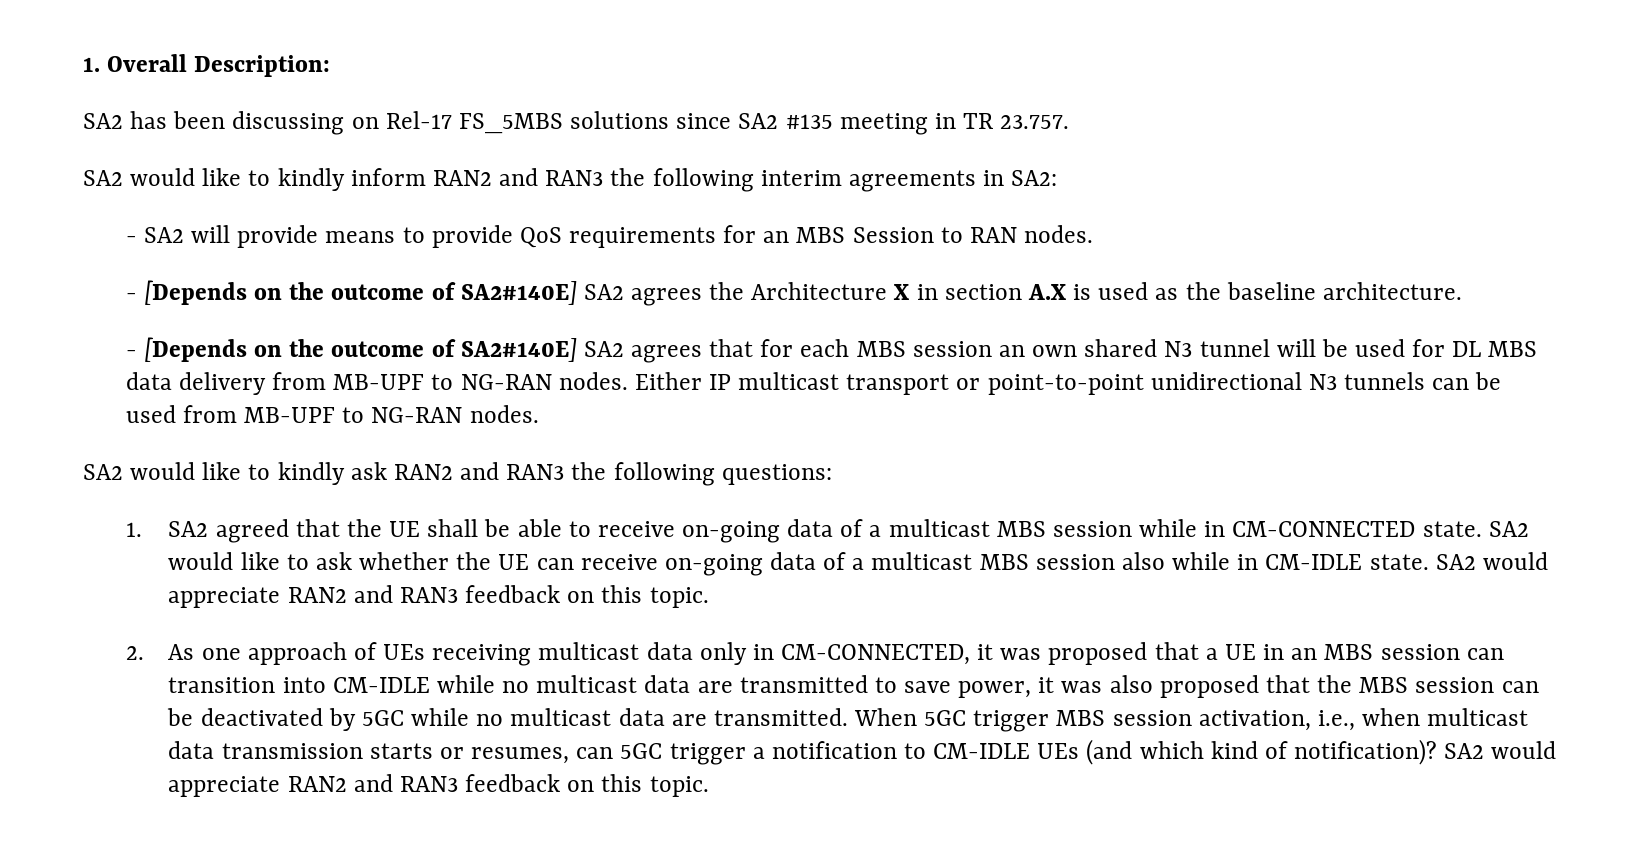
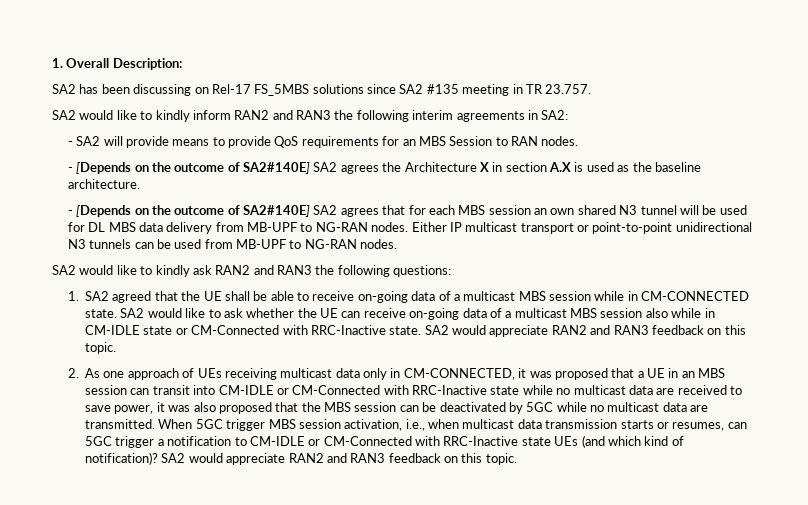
(1363, 562) none -> [143,325,386,335] state or CM-Connected with RRC-Inactive
[168,677,276,693] transition -> [152,385,190,395] transit
[436,675,868,693] while no multicast data are transmitted -> [276,385,727,395] or CM-Connected with RRC-Inactive state while no multicast data are received
(1031, 751) none -> [308,436,551,446] or CM-Connected with RRC-Inactive state

